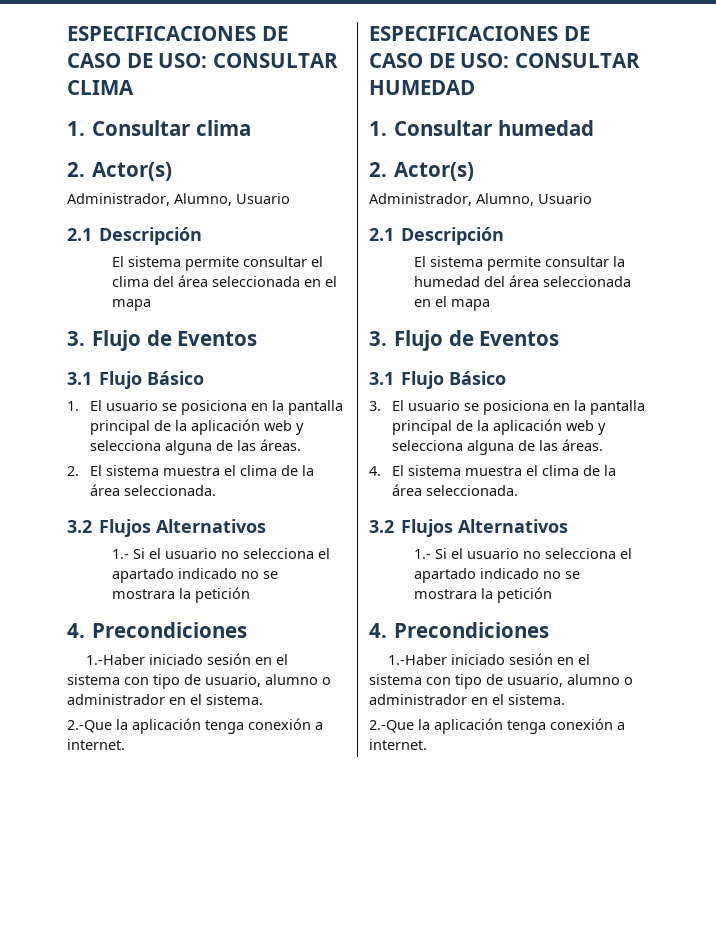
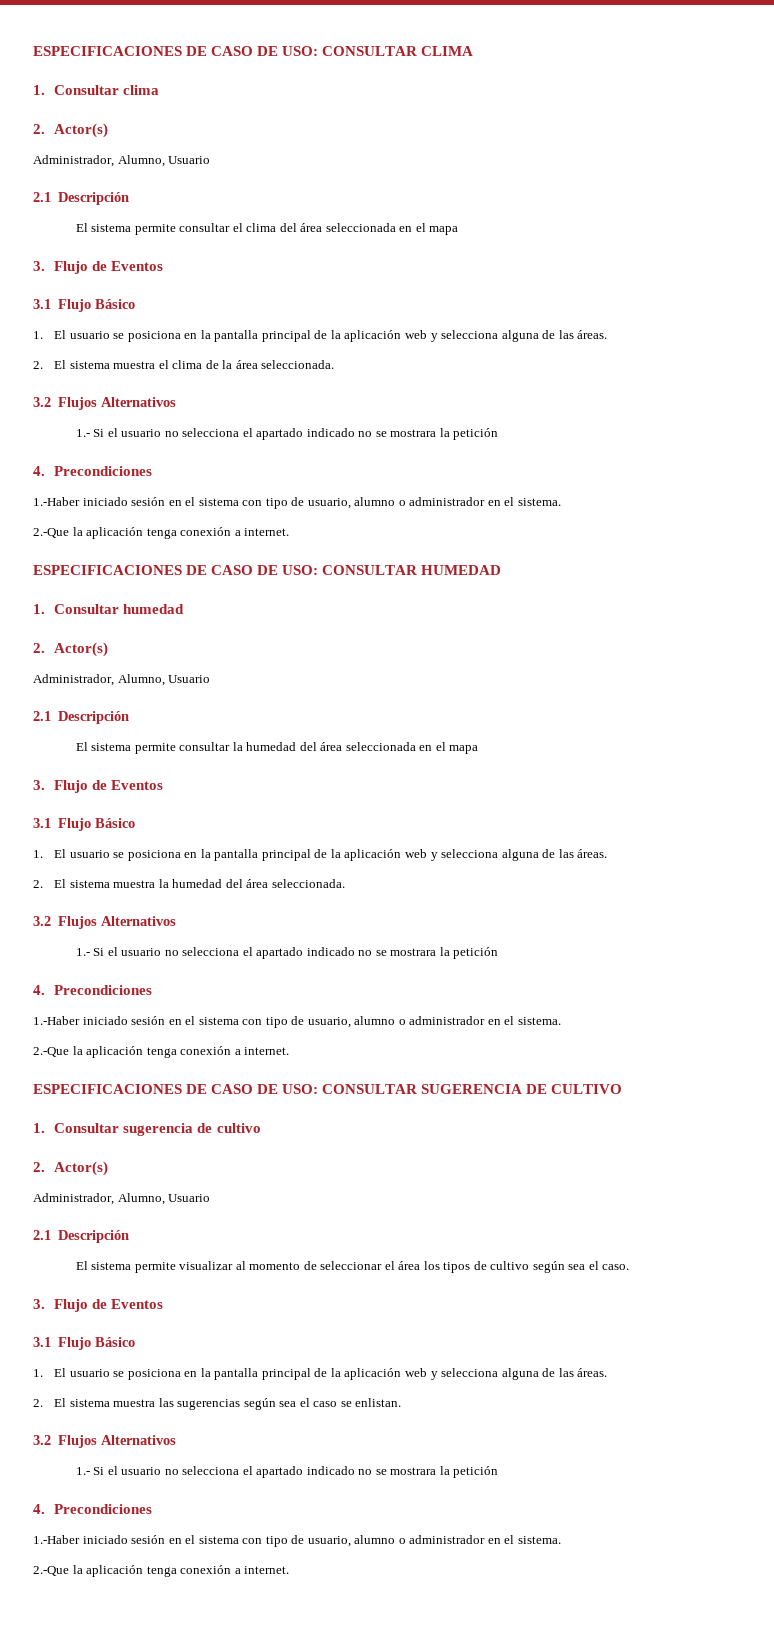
[369,401,381,411] 3. -> [33,850,43,858] 1.
[369,465,616,476] 4. El sistema muestra el clima de la -> [33,879,243,888] 2. El sistema muestra la humedad del
(427, 744) none -> [33,1084,623,1094] [33,1123,261,1136] [33,1161,109,1176] [33,1193,211,1205] [33,1230,129,1243] [75,1261,630,1273] [33,1299,164,1312] [33,1337,135,1350] [33,1368,608,1380] [33,1398,402,1410] [33,1435,176,1448] [75,1466,499,1478] [33,1504,153,1514] [33,1535,561,1547] [33,1565,290,1577] // ESPECIFICACIONES DE CASO DE USO: CONSULTAR SUGERENCIA DE CULTIVO // 1. Consultar sugerencia de cultivo // 2. Actor(s) // Administrador, Alumno, Usuario // 2.1 Descripción // El sistema permite visualizar al momento de seleccionar el área los tipos de cultivo según sea el caso. // 3. Flujo de Eventos // 3.1 Flujo Básico // 1. El usuario se posiciona en la pantalla principal de la aplicación web y selecciona alguna de las áreas. // 2. El sistema muestra las sugerencias según sea el caso se enlistan. // 3.2 Flujos Alternativos // 1.- Si el usuario no selecciona el apartado indicado no se mostrara la petición // 4. Precondiciones // 1.-Haber iniciado sesión en el sistema con tipo de usuario, alumno o administrador en el sistema. // 2.-Que la aplicación tenga conexión a internet.

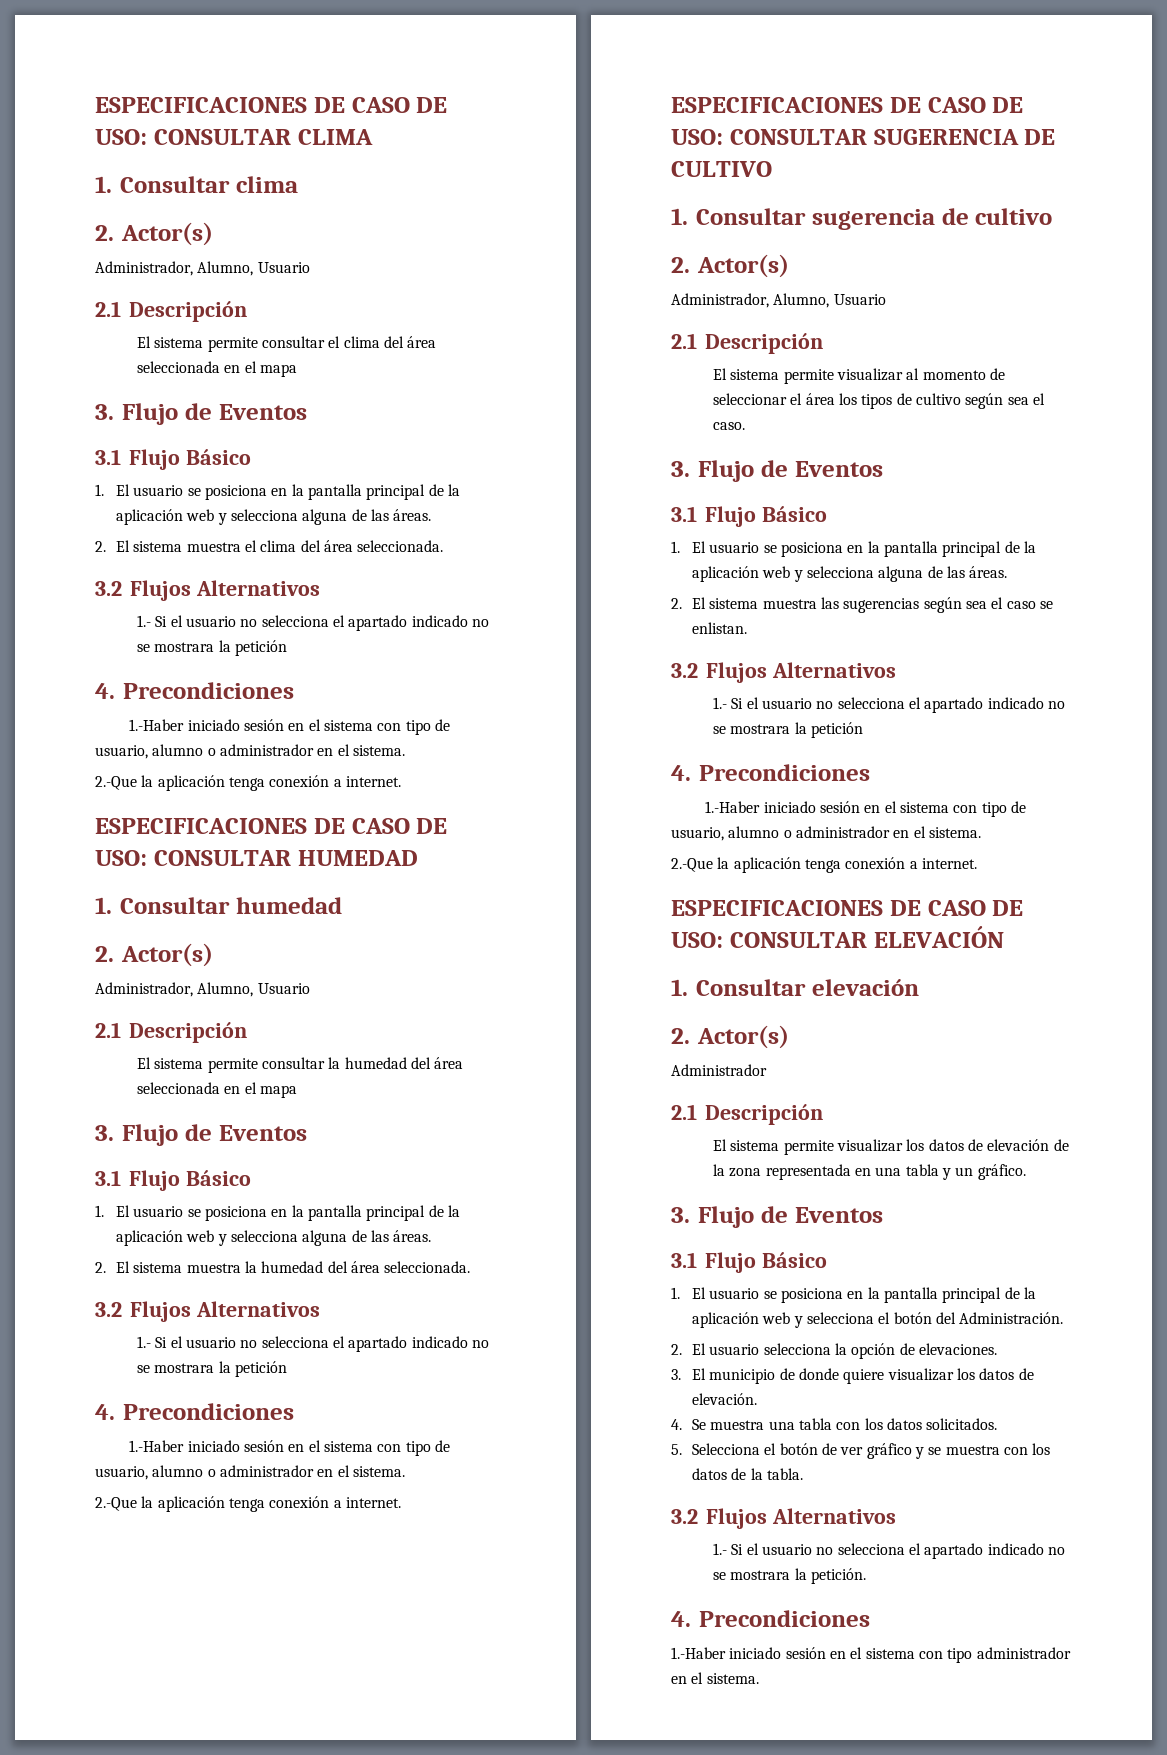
[205,360,233,369] de la -> [300,540,321,552] del
(290, 1570) none -> [671,900,1024,916] [671,926,1004,948] [671,979,919,996] [671,1025,789,1049] [671,1064,767,1076] [671,1104,823,1125] [712,1139,1069,1155] [712,1164,1026,1180] [671,1206,883,1228] [671,1252,827,1273] [671,1287,1036,1303] [691,1312,1064,1328] [671,1343,997,1359] [671,1368,1034,1384] [691,1393,757,1405] [671,1418,998,1430] [671,1443,1051,1459] [691,1468,803,1480] [671,1508,896,1529] [712,1543,1065,1559] [712,1568,866,1584] [671,1610,870,1627] [671,1647,1071,1663] [671,1672,759,1684] // ESPECIFICACIONES DE CASO DE USO: CONSULTAR ELEVACIÓN // 1. Consultar elevación // 2. Actor(s) // Administrador // 2.1 Descripción // El sistema permite visualizar los datos de elevación de la zona representada en una tabla y un gráfico. // 3. Flujo de Eventos // 3.1 Flujo Básico // 1. El usuario se posiciona en la pantalla principal de la aplicación web y selecciona el botón del Administración. // 2. El usuario selecciona la opción de elevaciones. // 3. El municipio de donde quiere visualizar los datos de elevación. // 4. Se muestra una tabla con los datos solicitados. // 5. Selecciona el botón de ver gráfico y se muestra con los datos de la tabla. // 3.2 Flujos Alternativos // 1.- Si el usuario no selecciona el apartado indicado no se mostrara la petición. // 4. Precondiciones // 1.-Haber iniciado sesión en el sistema con tipo administrador en el sistema.

